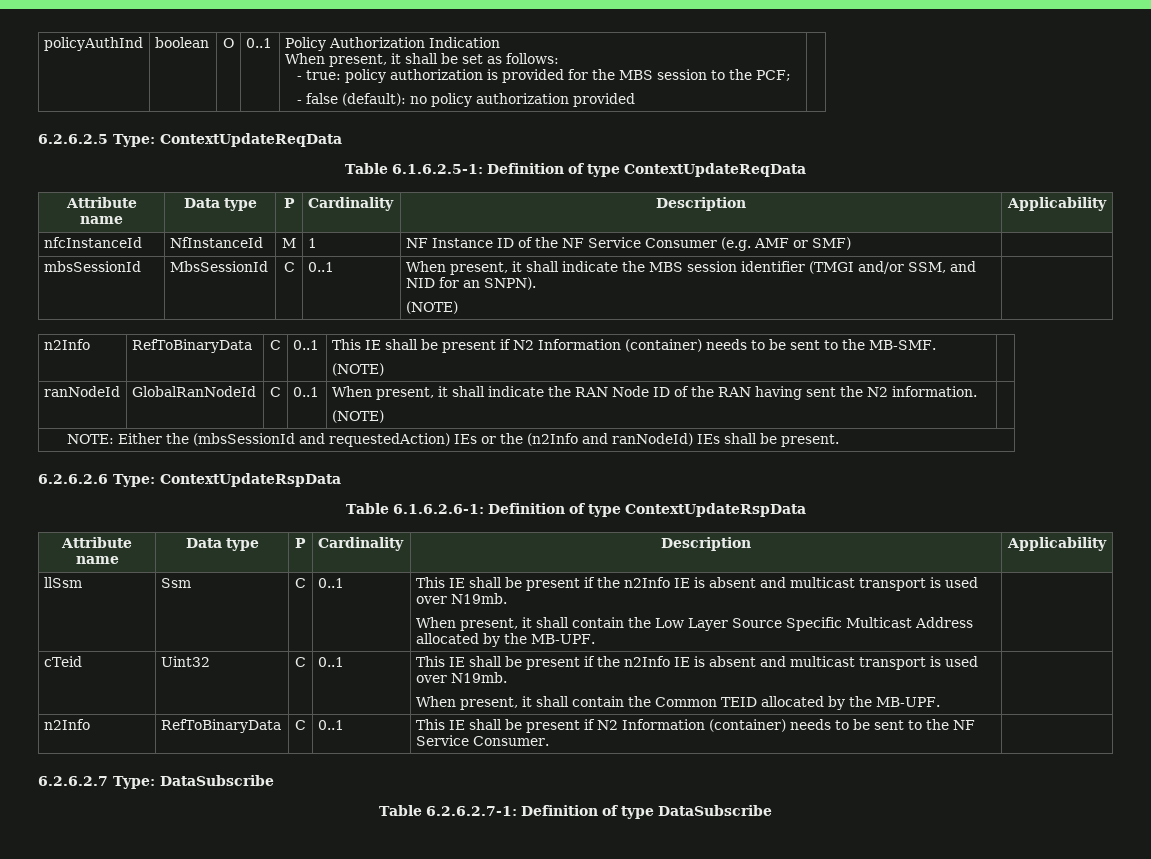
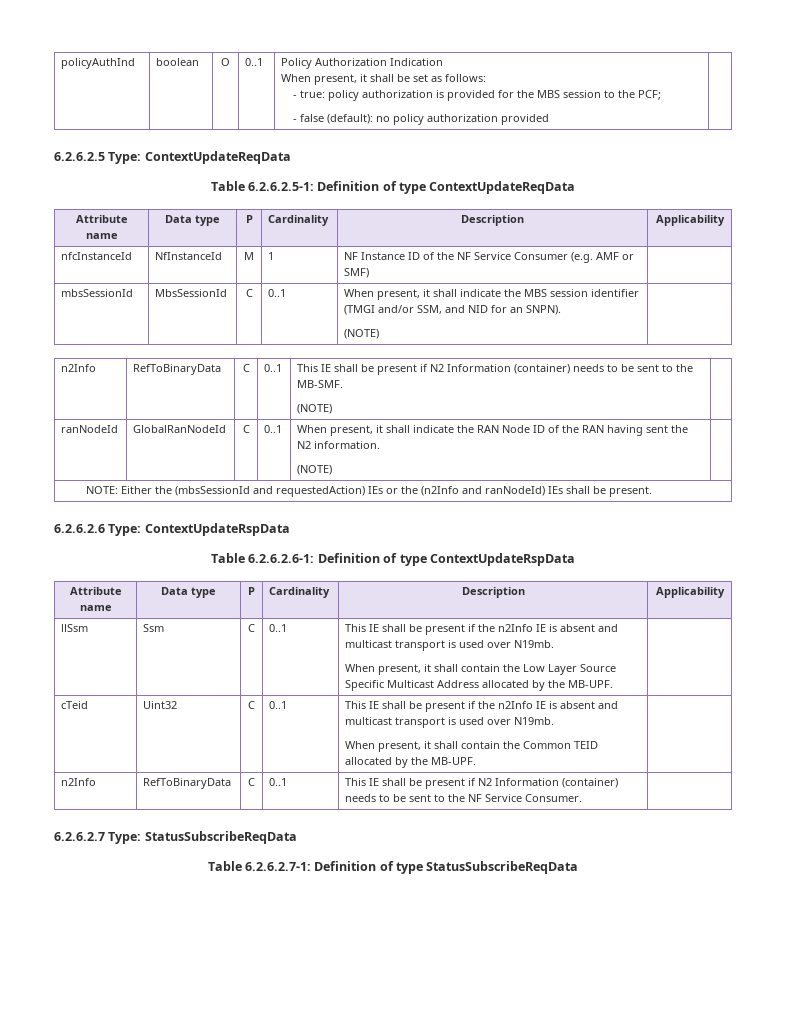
[391,164,483,174] 6.1.6.2.5-1: -> [247,182,314,191] 6.2.6.2.5-1:
[392,504,484,514] 6.1.6.2.6-1: -> [248,554,315,563] 6.2.6.2.6-1:
[159,775,274,786] DataSubscribe -> [144,831,297,844] StatusSubscribeReqData
[657,805,772,816] DataSubscribe -> [426,861,579,874] StatusSubscribeReqData

